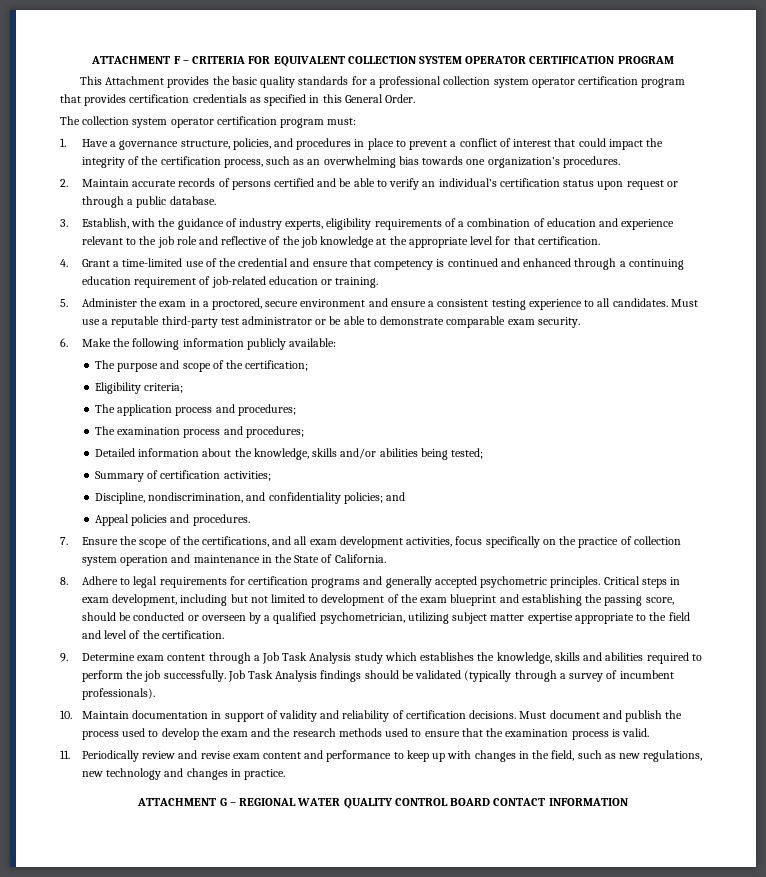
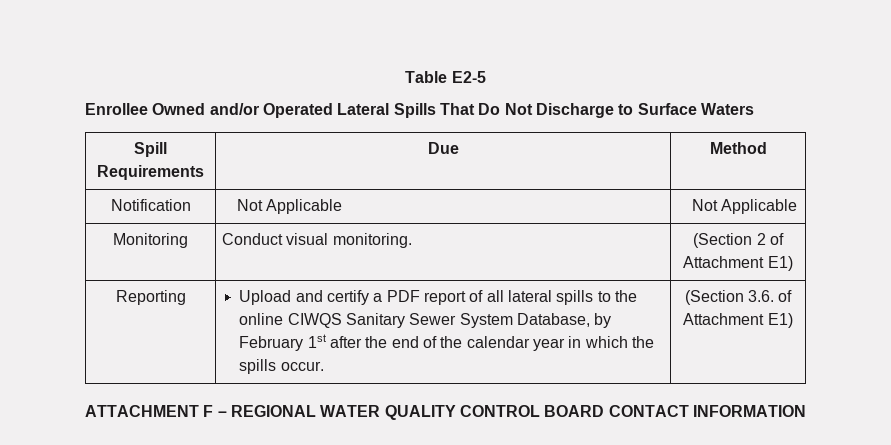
[91,56,674,67] [79,76,686,88] [60,94,416,106] [60,116,357,128] [60,138,664,150] [81,156,620,168] [60,178,678,190] [81,196,216,208] [60,218,675,230] [81,236,600,248] [60,258,684,270] [81,276,379,288] [60,298,698,310] [81,316,580,328] [60,338,337,350] [95,360,309,372] [95,382,184,394] [95,404,296,416] [95,426,304,438] [95,448,484,460] [95,470,271,482] [95,492,406,504] [95,514,250,526] [60,536,681,548] [81,554,386,566] [60,576,681,588] [81,594,674,606] [81,612,690,624] [81,630,224,639] [60,652,702,664] [81,670,674,682] [81,688,155,700] [60,710,683,722] [81,728,650,740] [60,750,703,762] [81,768,286,780] [137,798,227,806] ATTACHMENT F – CRITERIA FOR EQUIVALENT COLLECTION SYSTEM OPERATOR CERTIFICATION PROGRAM // This Attachment provides the basic quality standards for a professional collection system operator certification program that provides certification credentials as specified in this General Order. // The collection system operator certification program must: // 1. Have a governance structure, policies, and procedures in place to prevent a conflict of interest that could impact the integrity of the certification process, such as an overwhelming bias towards one organization’s procedures. // 2. Maintain accurate records of persons certified and be able to verify an individual’s certification status upon request or through a public database. // 3. Establish, with the guidance of industry experts, eligibility requirements of a combination of education and experience relevant to the job role and reflective of the job knowledge at the appropriate level for that certification. // 4. Grant a time-limited use of the credential and ensure that competency is continued and enhanced through a continuing education requirement of job-related education or training. // 5. Administer the exam in a proctored, secure environment and ensure a consistent testing experience to all candidates. Must use a reputable third-party test administrator or be able to demonstrate comparable exam security. // 6. Make the following information publicly available: // The purpose and scope of the certification; // Eligibility criteria; // The application process and procedures; // The examination process and procedures; // Detailed information about the knowledge, skills and/or abilities being tested; // Summary of certification activities; // Discipline, nondiscrimination, and confidentiality policies; and // Appeal policies and procedures. // 7. Ensure the scope of the certifications, and all exam development activities, focus specifically on the practice of collection system operation and maintenance in the State of California. // 8. Adhere to legal requirements for certification programs and generally accepted psychometric principles. Critical steps in exam development, including but not limited to development of the exam blueprint and establishing the passing score, should be conducted or overseen by a qualified psychometrician, utilizing subject matter expertise appropriate to the field and level of the certification. // 9. Determine exam content through a Job Task Analysis study which establishes the knowledge, skills and abilities required to perform the job successfully. Job Task Analysis findings should be validated (typically through a survey of incumbent professionals). // 10. Maintain documentation in support of validity and reliability of certification decisions. Must document and publish the process used to develop the exam and the research methods used to ensure that the examination process is valid. // 11. Periodically review and revise exam content and performance to keep up with changes in the field, such as new regulations, new technology and changes in practice. // ATTACHMENT G -> [405,71,486,83] [85,103,754,118] [134,142,167,157] [97,165,204,180] [427,142,459,154] [709,142,767,154] [110,199,191,211] [236,199,343,214] [691,199,798,214] [113,233,188,248] [221,233,412,248] [693,233,784,248] [683,256,793,271] [115,290,186,305] [239,290,637,305] [239,313,612,328] [239,334,654,351] [239,359,324,374] [684,290,793,305] [683,313,793,328] [85,405,214,417] Table E2-5 // Enrollee Owned and/or Operated Lateral Spills That Do Not Discharge to Surface Waters // Spill Requirements | Due | Method // Notification | Not Applicable | Not Applicable // Monitoring | Conduct visual monitoring. | (Section 2 of Attachment E1) // Reporting | Upload and certify a PDF report of all lateral spills to the online CIWQS Sanitary Sewer System Database, by February 1st after the end of the calendar year in which the spills occur. | (Section 3.6. of Attachment E1) // ATTACHMENT F

